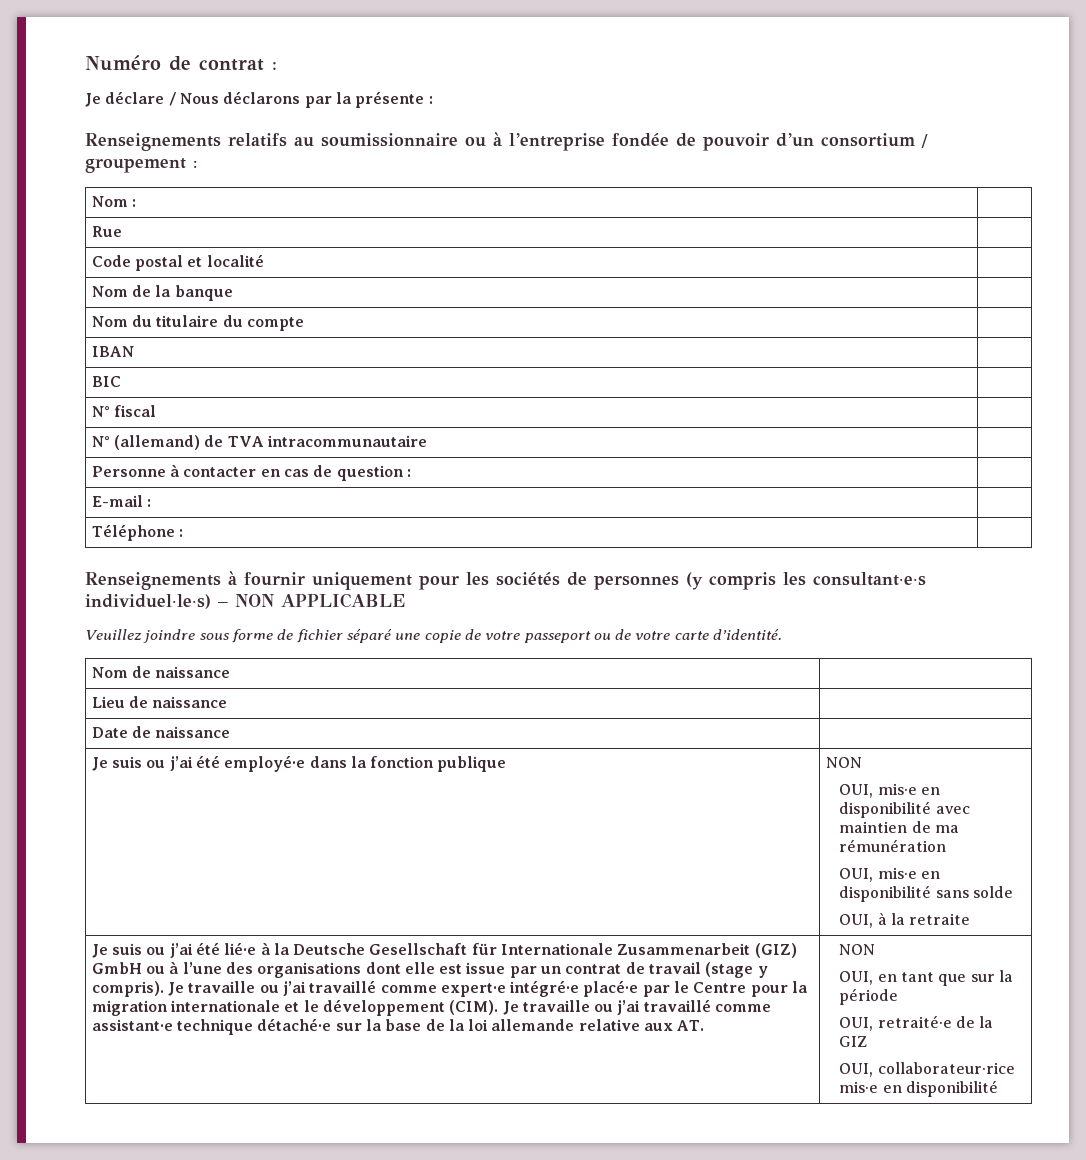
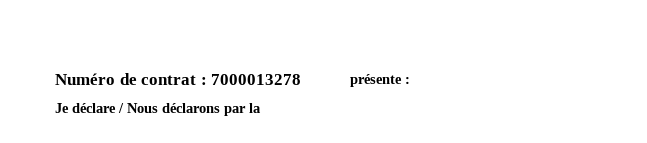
(277, 66) none -> [211,74,302,85] 7000013278
[85,132,928,151] [85,158,197,173] [91,196,136,207] [91,226,122,237] [91,254,264,271] [91,285,233,301] [91,315,304,331] [91,346,134,357] [91,376,121,387] [91,405,156,417] [91,435,427,450] [91,465,411,481] [91,495,151,507] [91,524,183,541] [85,571,926,590] [85,593,405,609] [85,629,783,643] [91,666,231,678] [91,696,228,708] [91,726,231,738] [91,755,507,772] [825,757,862,768] [839,783,940,798] [839,801,970,818] [839,821,959,833] [839,839,947,852] [839,867,940,882] [839,885,1013,902] [839,912,971,928] [91,942,797,958] [91,962,768,978] [91,980,809,997] [91,999,772,1016] [91,1018,705,1035] [839,944,876,955] [839,970,1013,986] [839,988,899,1005] [839,1015,994,1031] [839,1036,868,1047] [839,1062,1015,1077] [839,1080,998,1097] // Renseignements relatifs au soumissionnaire ou à l’entreprise fondée de pouvoir d’un consortium / groupement : // Nom : | // Rue | // Code postal et localité | // Nom de la banque | // Nom du titulaire du compte | // IBAN | // BIC | // N° fiscal | // N° (allemand) de TVA intracommunautaire | // Personne à contacter en cas de question : | // E-mail : | // Téléphone : | // Renseignements à fournir uniquement pour les sociétés de personnes (y compris les consultant·e·s individuel·le·s) – NON APPLICABLE // Veuillez joindre sous forme de fichier séparé une copie de votre passeport ou de votre carte d’identité. // Nom de naissance | // Lieu de naissance | // Date de naissance | // Je suis ou j’ai été employé·e dans la fonction publique | NON // OUI, mis·e en disponibilité avec maintien de ma rémunération // OUI, mis·e en disponibilité sans solde // OUI, à la retraite // Je suis ou j’ai été lié·e à la Deutsche Gesellschaft für Internationale Zusammenarbeit (GIZ) GmbH ou à l’une des organisations dont elle est issue par un contrat de travail (stage y compris). Je travaille ou j’ai travaillé comme expert·e intégré·e placé·e par le Centre pour la migration internationale et le développement (CIM). Je travaille ou j’ai travaillé comme assistant·e technique détaché·e sur la base de la loi allemande relative aux AT. | NON // OUI, en tant que sur la période // OUI, retraité·e de la GIZ // OUI, collaborateur·rice mis·e en disponibilité -> (410, 80) none

